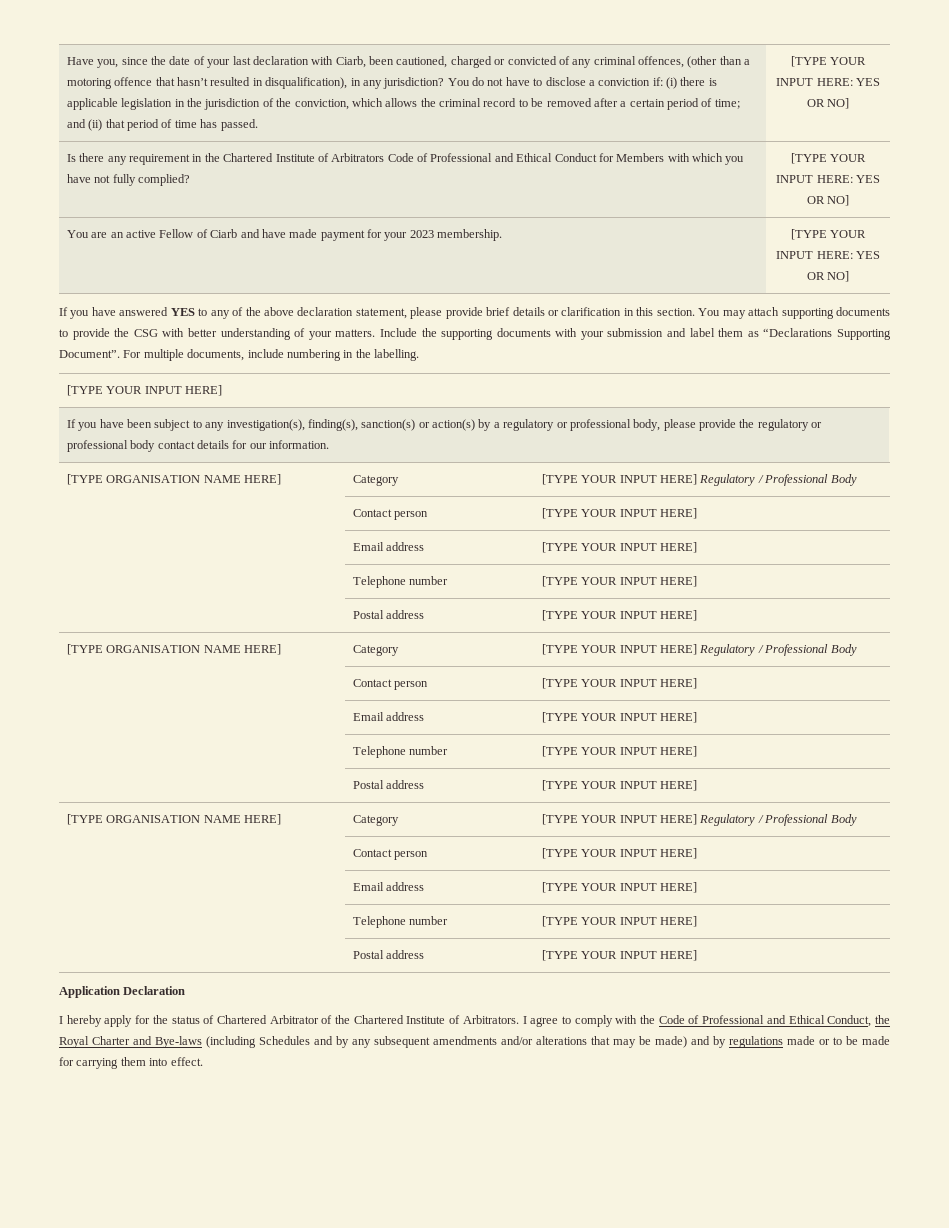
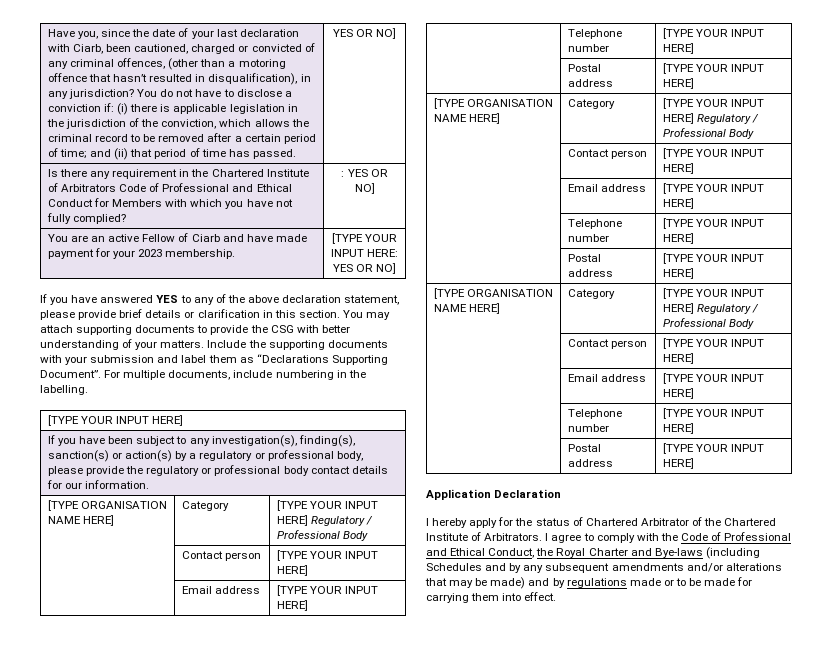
[790,56,867,67] [776,78,853,86] [TYPE YOUR INPUT HERE: -> (296, 154) none
[790,153,867,164] [776,175,853,183] [TYPE YOUR INPUT HERE: -> [341,171,345,177] :

